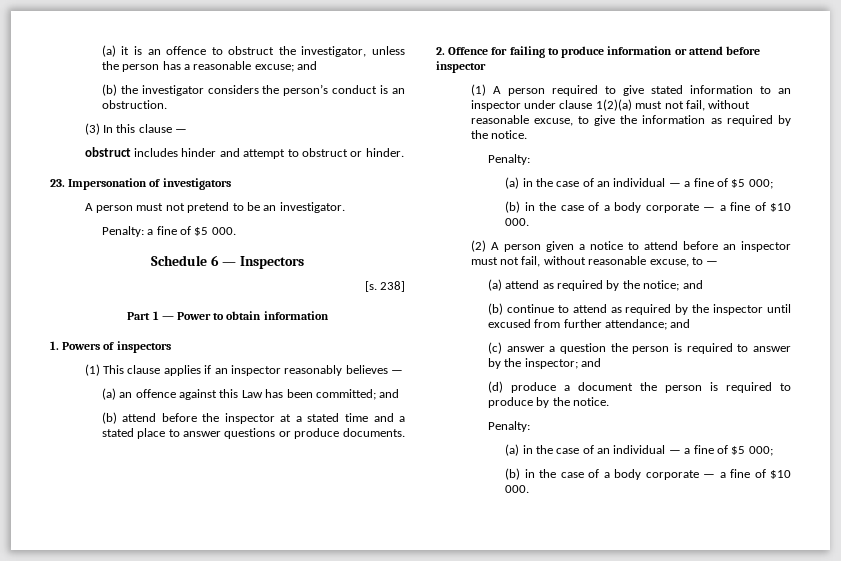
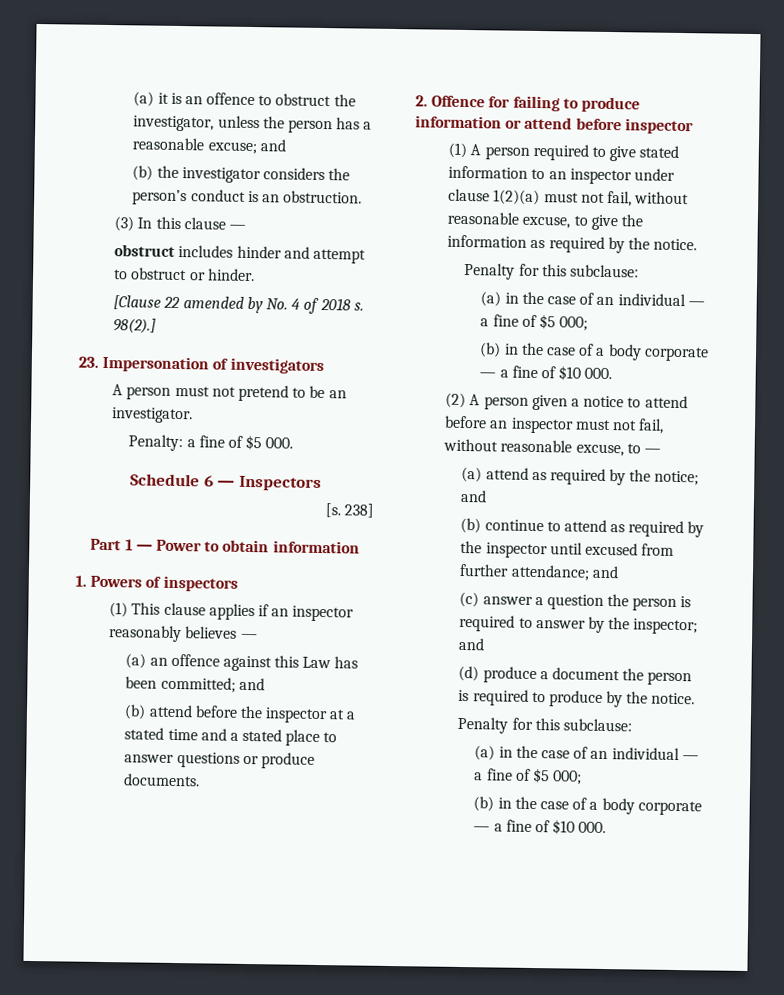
(404, 152) none -> [113,295,364,314] [113,318,157,334] // [Clause 22 amended by No. 4 of 2018 s. 98(2).]
[487,154,530,165] Penalty: -> [464,262,639,280] Penalty for this subclause:
[487,421,530,432] Penalty: -> [457,716,632,734] Penalty for this subclause:

